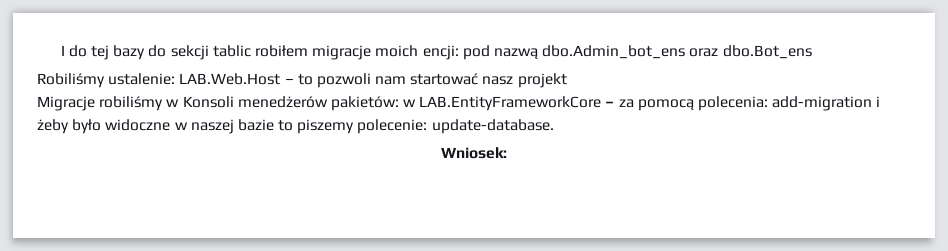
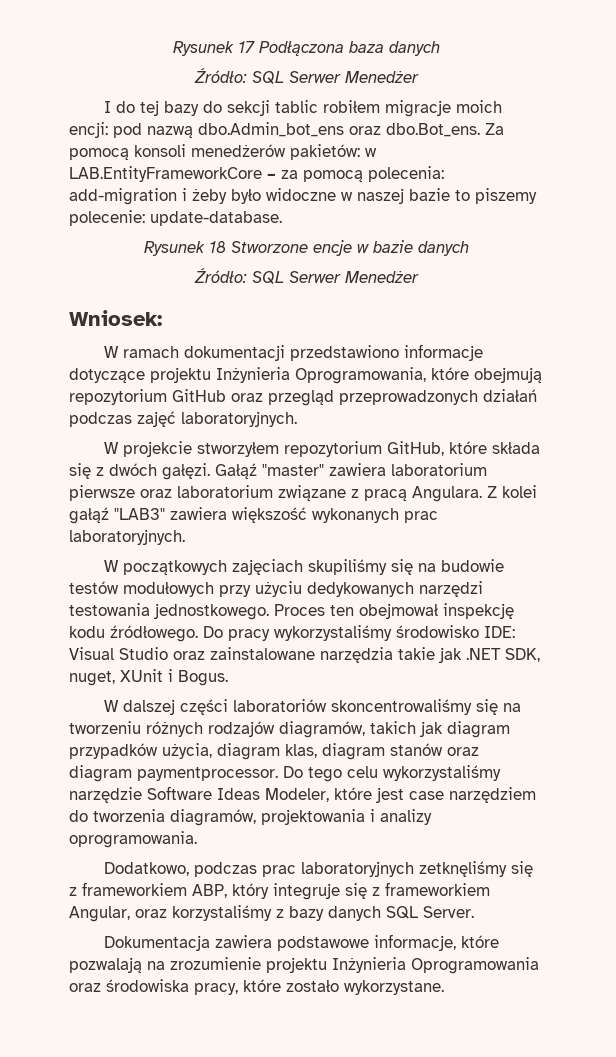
(60, 50) none -> [172,41,440,57] [193,68,419,85] Rysunek 17 Podłączona baza danych // Źródło: SQL Serwer Menedżer //
[722,45,812,59] [37,73,567,88] [37,96,234,111] dbo.Bot_ens // Robiliśmy ustalenie: LAB.Web.Host – to pozwoli nam startować nasz projekt // Migracje robiliśmy w Konsoli -> [386,123,504,137] [69,144,186,161] dbo.Bot_ens. Za pomocą konsoli
[441,147,507,159] Wniosek: -> [143,240,469,256] [193,268,419,285] [69,310,162,326] [104,344,484,361] [69,367,542,384] [69,389,537,406] [69,411,297,427] [104,441,541,457] [69,463,487,480] [69,485,537,502] [69,507,438,524] [69,529,185,545] [104,559,505,576] [69,581,483,597] [69,603,514,620] [69,625,515,642] [69,647,540,663] [69,669,228,686] [104,699,522,715] [69,721,510,738] [69,743,479,760] [69,765,501,782] [69,786,536,803] [69,809,432,826] [69,831,197,848] [104,861,534,877] [69,882,490,900] [69,905,474,922] [104,934,500,951] [69,957,539,974] [69,979,444,995] Rysunek 18 Stworzone encje w bazie danych // Źródło: SQL Serwer Menedżer // Wniosek: // W ramach dokumentacji przedstawiono informacje dotyczące projektu Inżynieria Oprogramowania, które obejmują repozytorium GitHub oraz przegląd przeprowadzonych działań podczas zajęć laboratoryjnych. // W projekcie stworzyłem repozytorium GitHub, które składa się z dwóch gałęzi. Gałąź "master" zawiera laboratorium pierwsze oraz laboratorium związane z pracą Angulara. Z kolei gałąź "LAB3" zawiera większość wykonanych prac laboratoryjnych. // W początkowych zajęciach skupiliśmy się na budowie testów modułowych przy użyciu dedykowanych narzędzi testowania jednostkowego. Proces ten obejmował inspekcję kodu źródłowego. Do pracy wykorzystaliśmy środowisko IDE: Visual Studio oraz zainstalowane narzędzia takie jak .NET SDK, nuget, XUnit i Bogus. // W dalszej części laboratoriów skoncentrowaliśmy się na tworzeniu różnych rodzajów diagramów, takich jak diagram przypadków użycia, diagram klas, diagram stanów oraz diagram paymentprocessor. Do tego celu wykorzystaliśmy narzędzie Software Ideas Modeler, które jest case narzędziem do tworzenia diagramów, projektowania i analizy oprogramowania. // Dodatkowo, podczas prac laboratoryjnych zetknęliśmy się z frameworkiem ABP, który integruje się z frameworkiem Angular, oraz korzystaliśmy z bazy danych SQL Server. // Dokumentacja zawiera podstawowe informacje, które pozwalają na zrozumienie projektu Inżynieria Oprogramowania oraz środowiska pracy, które zostało wykorzystane.

